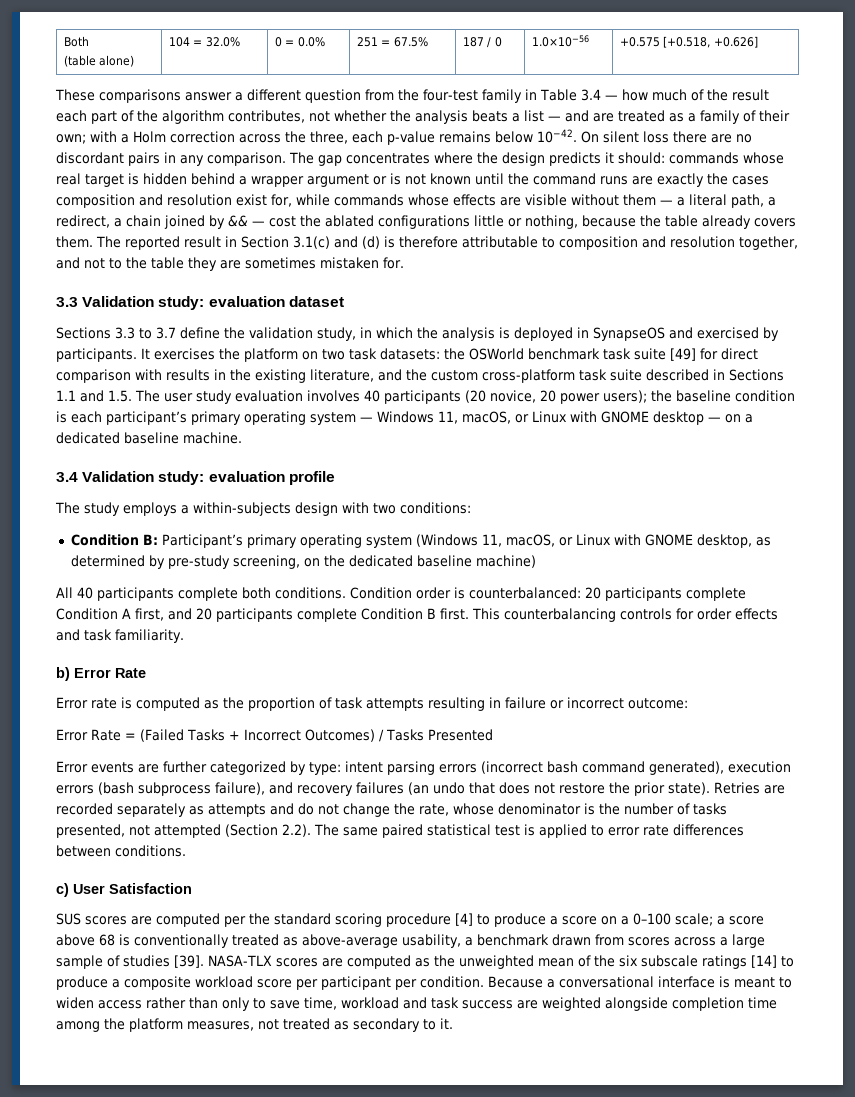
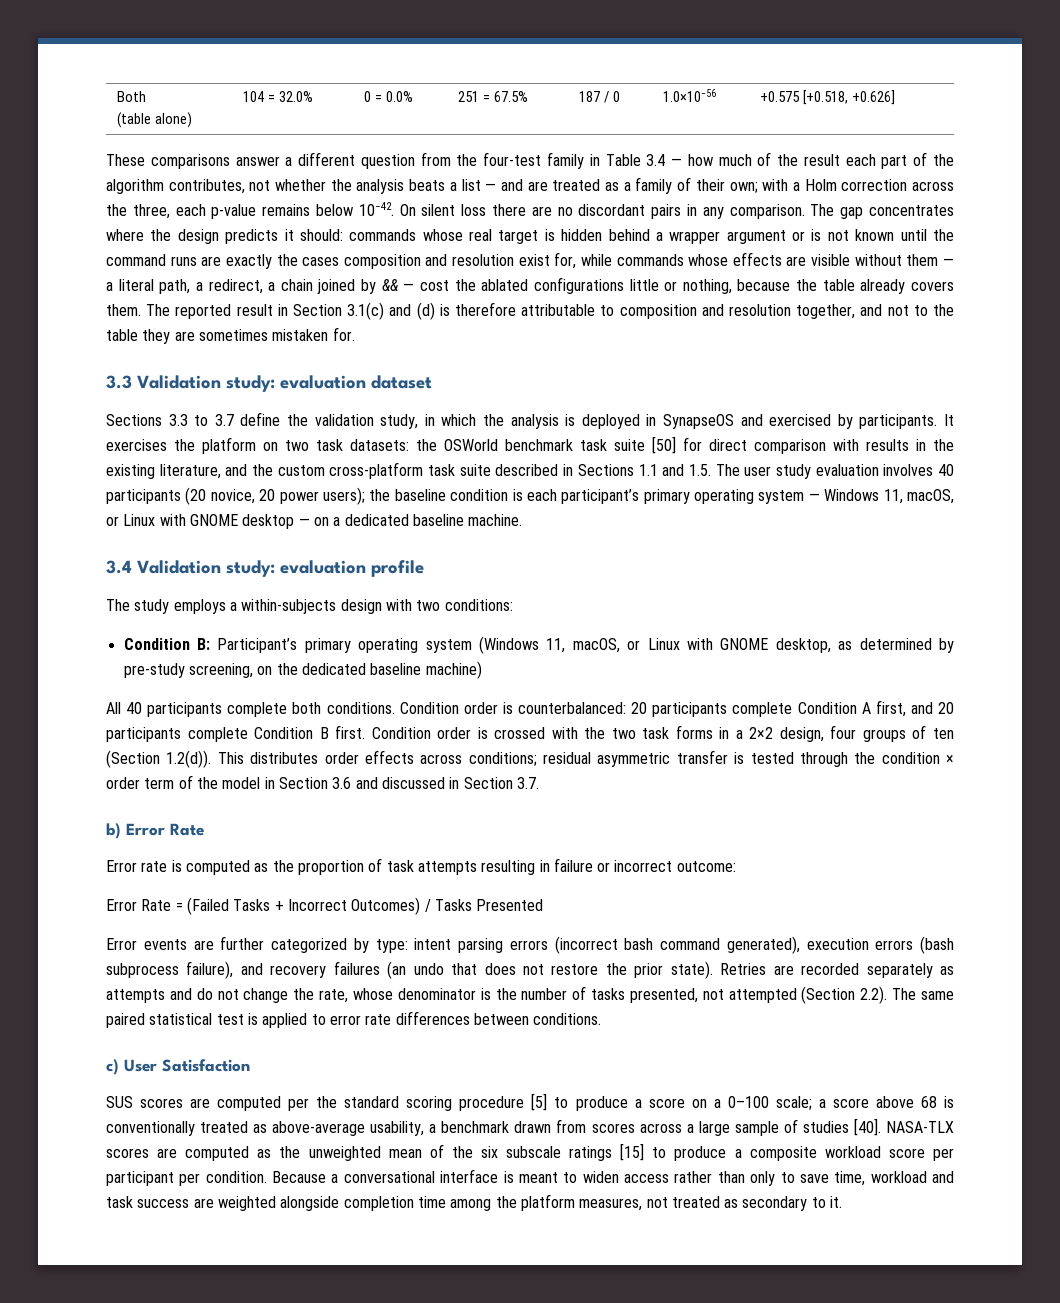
[670,348,696,361] [49] -> [652,436,676,454] [50]
[472,608,778,622] [56,629,184,643] This counterbalancing controls for order effects and task familiarity. -> [371,725,954,742] [106,750,954,768] [106,775,539,789] Condition order is crossed with the two task forms in a 2×2 design, four groups of ten (Section 1.2(d)). This distributes order effects across conditions; residual asymmetric transfer is tested through the condition × order term of the model in Section 3.6 and discussed in Section 3.7.
[455,913,473,926] [4] -> [531,1093,548,1111] [5]
[174,955,204,968] [39]. -> [853,1118,881,1136] [40].
[750,955,777,968] [14] -> [620,1143,645,1161] [15]

